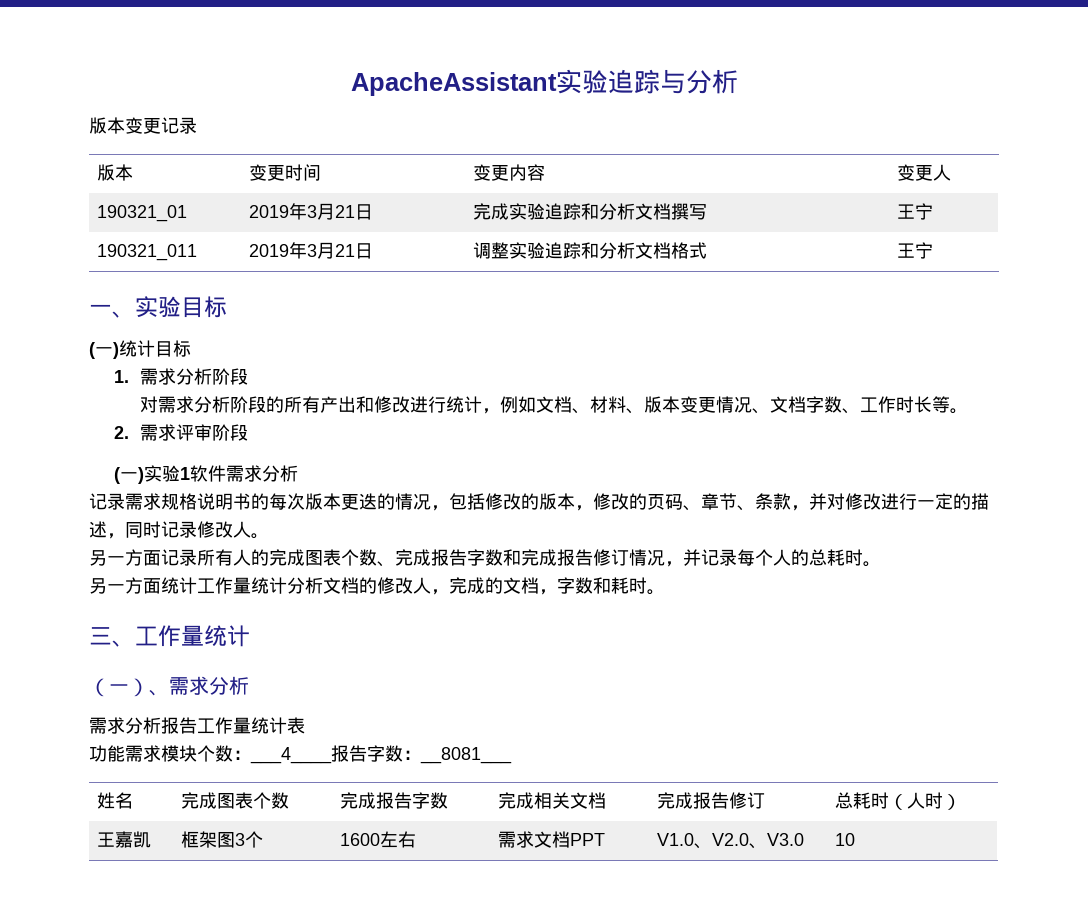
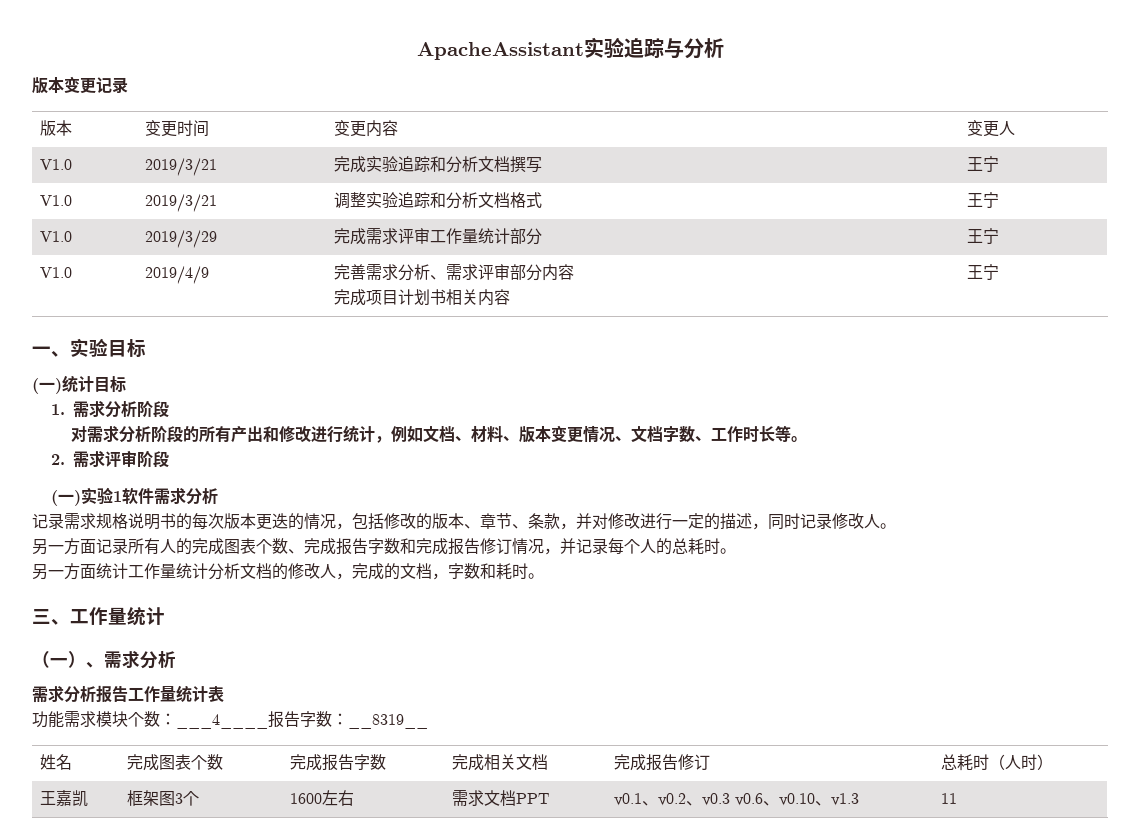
[97,205,188,222] [249,203,374,220] 190321_01 | 2019年3月21日 -> [40,159,73,170] [145,158,218,176] V1.0 | 2019/3/21
[97,244,198,261] [249,242,374,259] 190321_011 | 2019年3月21日 -> [40,195,73,206] [145,194,218,212] V1.0 | 2019/3/21
(934, 250) none -> [40,231,73,242] [145,230,218,248] [334,228,543,245] [967,228,1000,245] [40,267,73,278] [145,266,210,284] [334,264,575,281] [334,289,511,306] [967,264,1000,281] // V1.0 | 2019/3/29 | 完成需求评审工作量统计部分 | 王宁 // V1.0 | 2019/4/9 | 完善需求分析、需求评审部分内容 // 完成项目计划书相关内容 | 王宁
[575,493,683,511] ，修改的页码 -> (464, 521) none
[420,747,512,764] __8081___ -> [348,714,428,729] __8319__
[657,833,805,849] [835,833,856,846] V1.0、V2.0、V3.0 | 10 -> [614,793,860,806] [941,793,958,804] v0.1、v0.2、v0.3 v0.6、v0.10、v1.3 | 11

